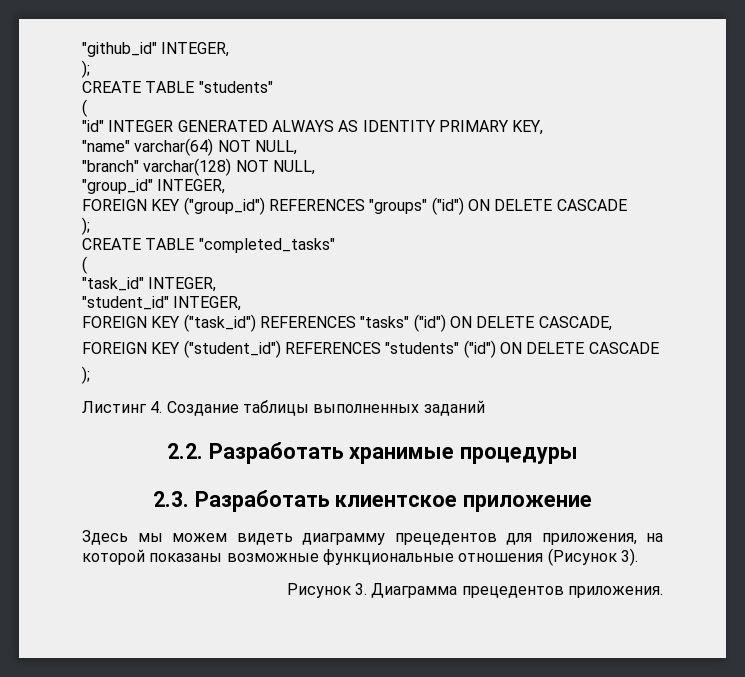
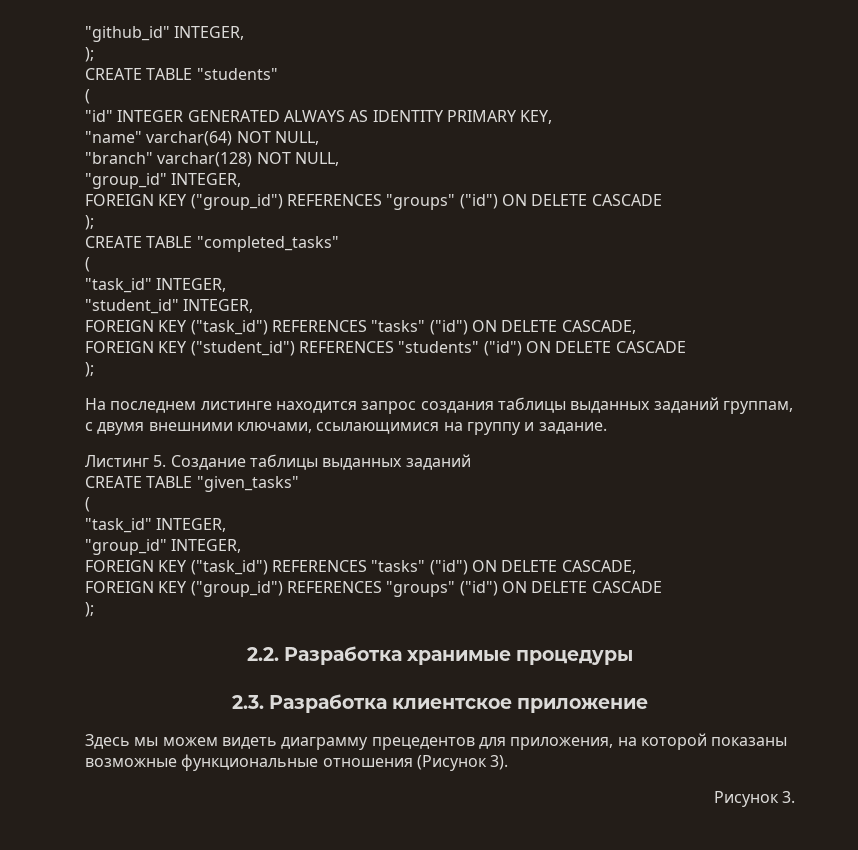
(90, 375) none -> [85,397,793,414] [85,422,607,435] // На последнем листинге находится запрос создания таблицы выданных заданий группам, с двумя внешними ключами, ссылающимися на группу и задание.
[150,401,163,413] 4. -> [153,455,167,467] 5.
[313,400,485,416] выполненных заданий -> [322,454,471,470] [85,476,299,492] [85,497,90,512] [85,518,227,533] [85,539,242,555] [85,560,636,575] [85,581,662,597] [85,602,94,617] выданных заданий // CREATE TABLE "given_tasks" // ( // "task_id" INTEGER, // "group_id" INTEGER, // FOREIGN KEY ("task_id") REFERENCES "tasks" ("id") ON DELETE CASCADE, // FOREIGN KEY ("group_id") REFERENCES "groups" ("id") ON DELETE CASCADE // );
[208,442,344,464] Разработать -> [283,646,402,665] Разработка
[194,490,330,512] Разработать -> [268,694,387,713] Разработка
[371,583,663,598] Диаграмма прецедентов приложения. -> (796, 797) none

